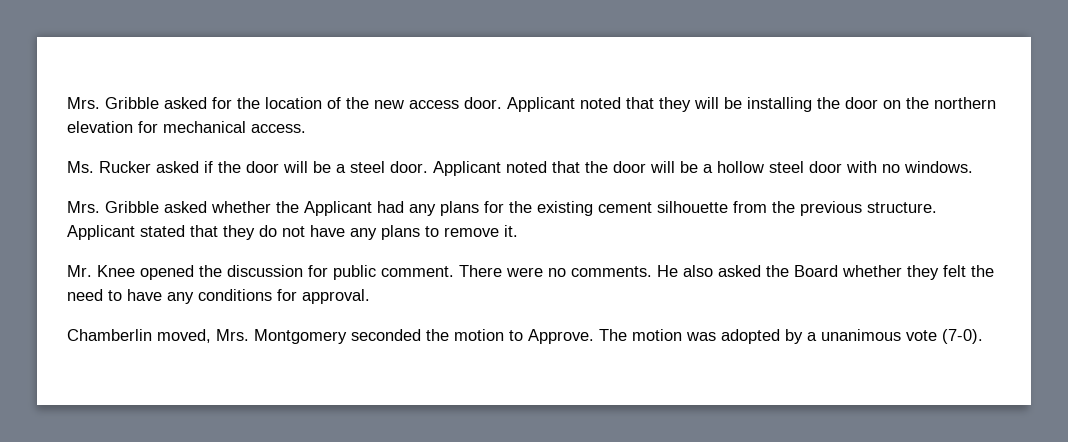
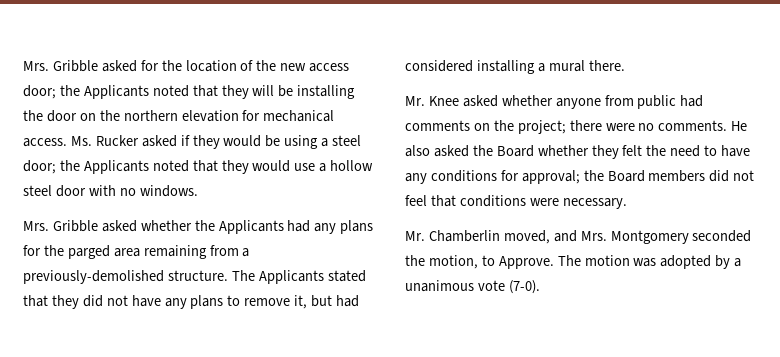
[464,97,575,112] door. Applicant -> [23,85,149,99] door; the Applicants
(306, 128) // -> (67, 142) none
[218,161,698,176] the door will be a steel door. Applicant noted that the door will be -> [192,135,362,149] [23,160,316,174] they would be using a steel door; the Applicants noted that they would use
[304,201,372,216] Applicant -> [218,220,284,234] Applicants
[537,201,937,216] [67,225,135,240] existing cement silhouette from the previous structure. Applicant -> [67,245,250,259] [23,270,324,284] parged area remaining from a previously-demolished structure. The Applicants
[259,225,277,237] do -> [82,295,103,307] did
[504,225,518,237] [67,265,502,280] it. // Mr. Knee opened the discussion for public comment. There -> [294,295,360,309] [405,60,625,74] [405,95,704,109] [405,120,602,134] it, but had considered installing a mural there. // Mr. Knee asked whether anyone from public had comments on the project; there
[302,289,370,304] approval. // -> [521,170,755,184] [405,195,627,209] [405,231,425,241] approval; the Board members did not feel that conditions were necessary. // Mr.
(211, 336) none -> [553,230,577,242] and
[454,329,504,341] motion -> [428,255,478,269] motion,

